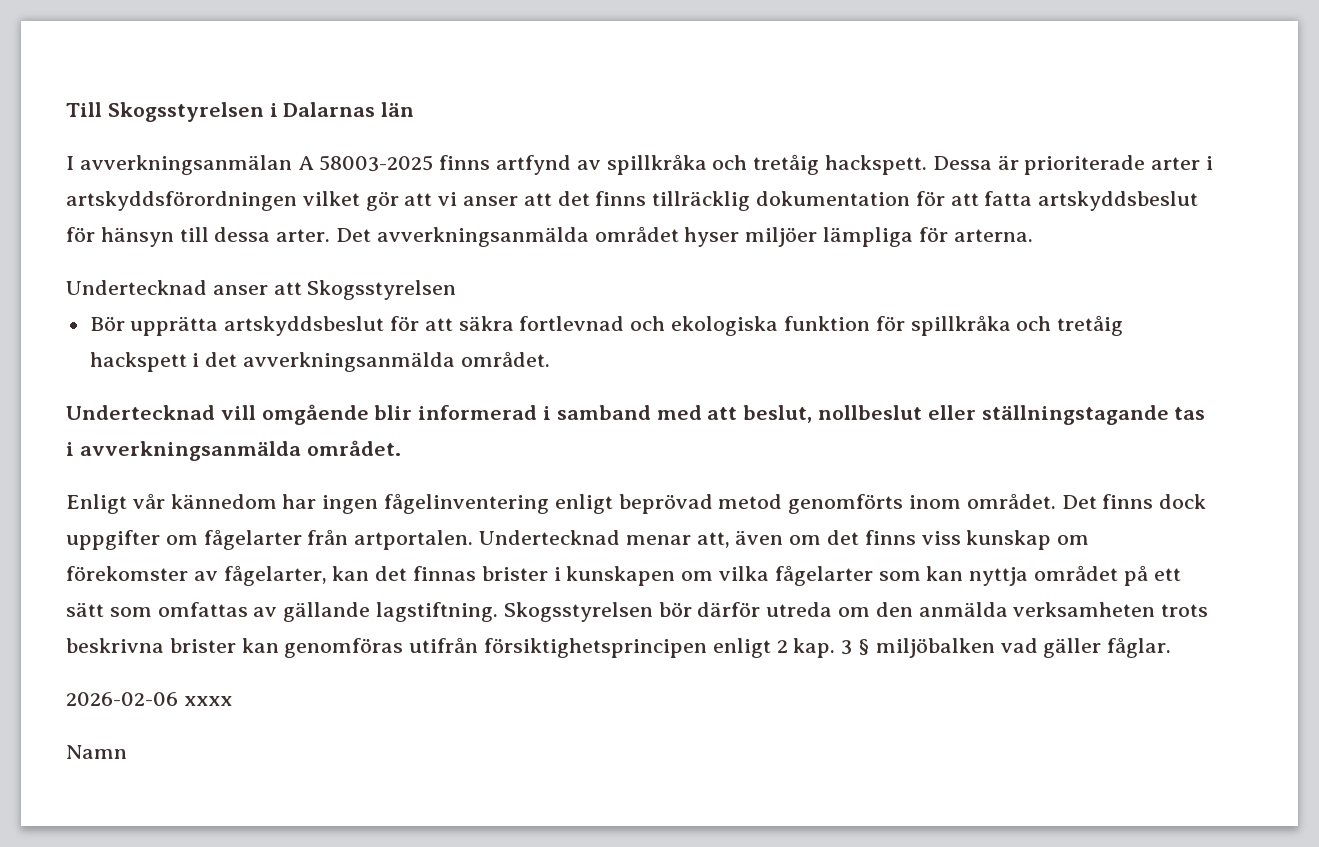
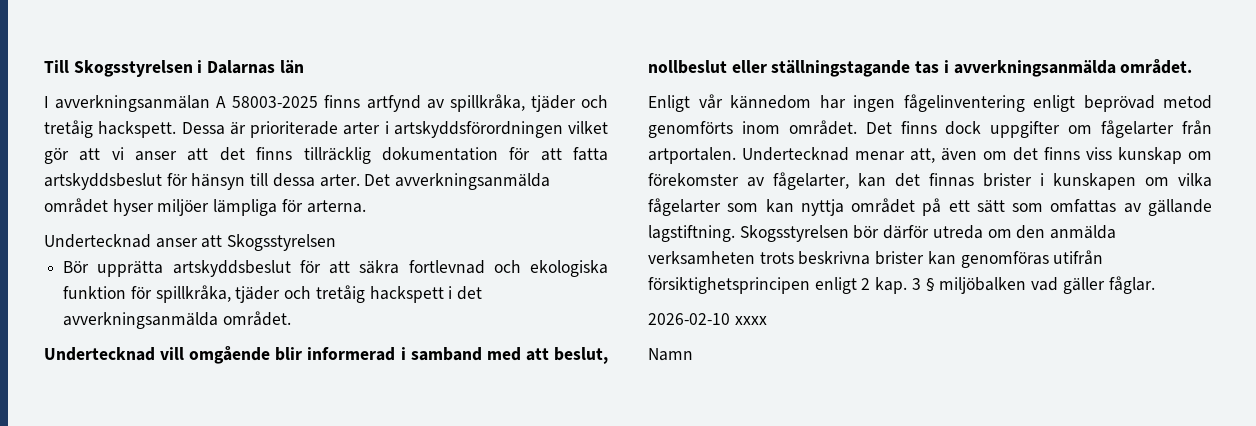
[606,154,707,175] spillkråka -> [449,94,576,112] spillkråka, tjäder
[910,315,1011,336] spillkråka -> [155,285,281,303] spillkråka, tjäder
[66,692,178,706] 2026-02-06 -> [648,313,730,325] 2026-02-10

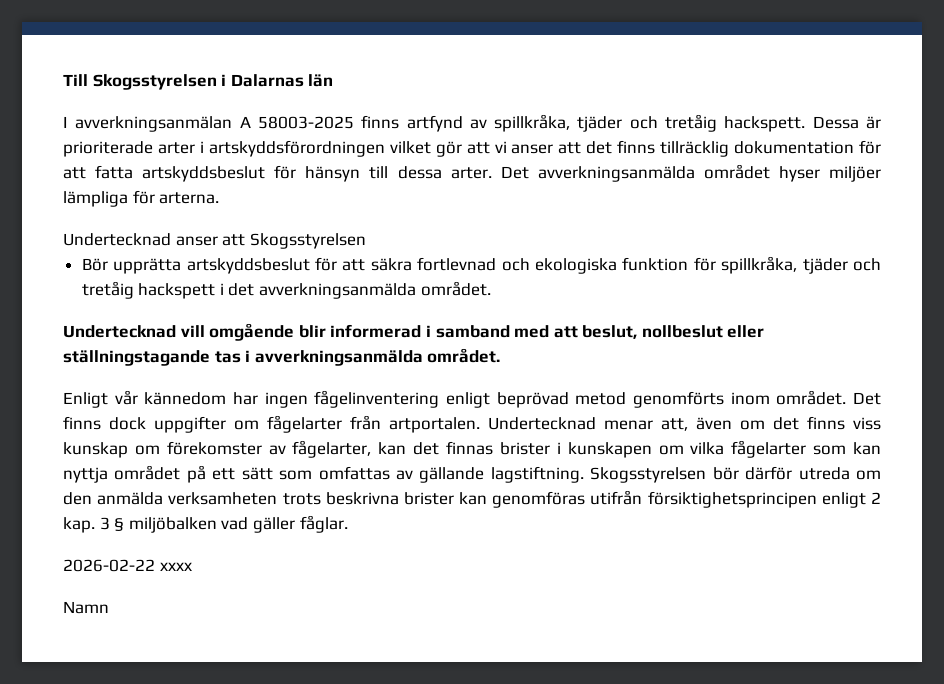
[648,313,730,325] 2026-02-10 -> [63,559,155,572] 2026-02-22

